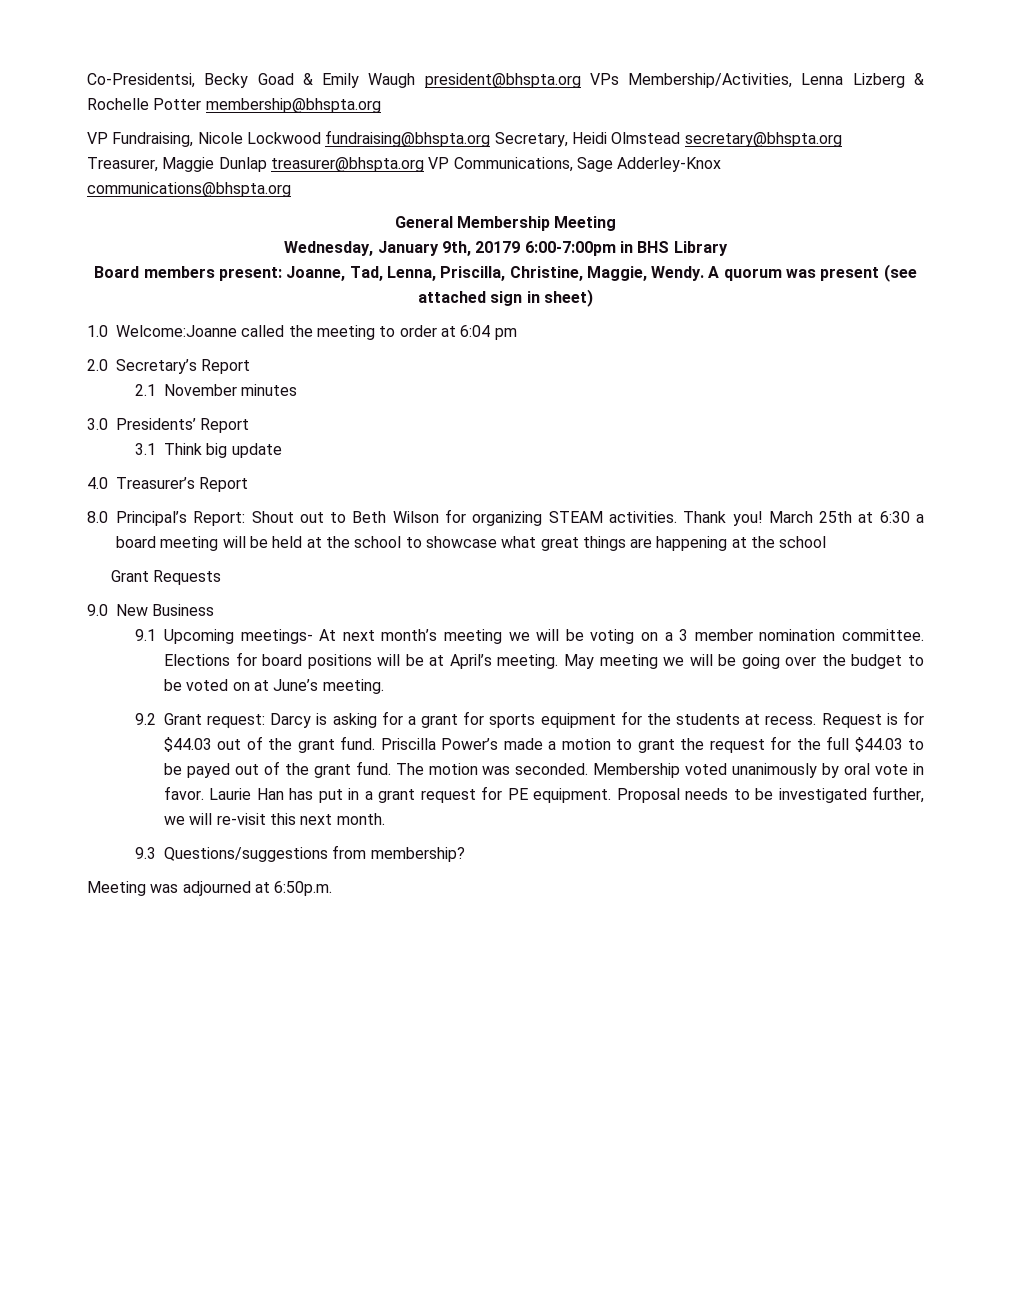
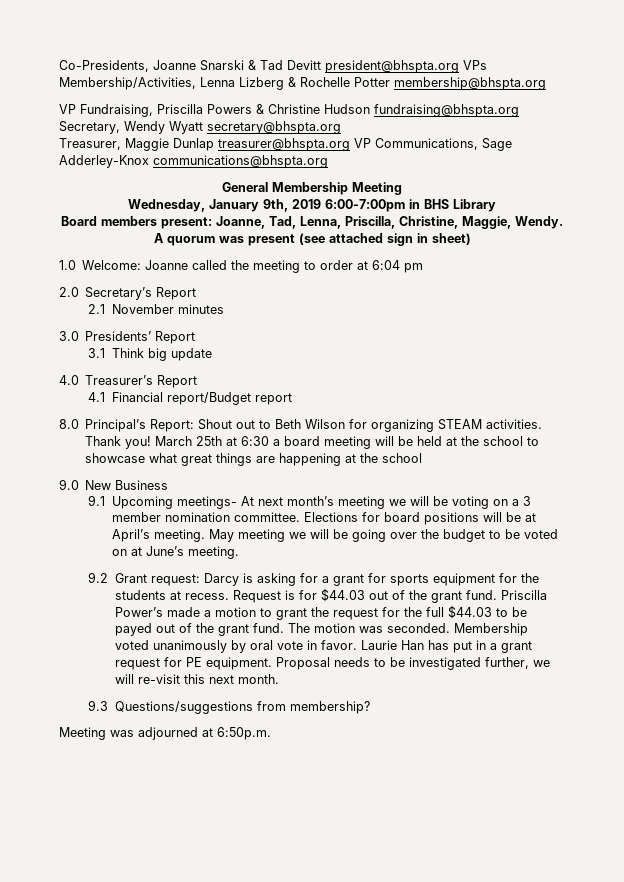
[87,73,416,88] Co-Presidentsi, Becky Goad & Emily Waugh -> [59,60,321,72] Co-Presidents, Joanne Snarski & Tad Devitt
[197,130,681,147] Nicole Lockwood fundraising@bhspta.org Secretary, Heidi Olmstead -> [157,104,519,117] [59,121,203,134] Priscilla Powers & Christine Hudson fundraising@bhspta.org Secretary, Wendy Wyatt
[475,241,521,253] 20179 -> [292,199,321,209] 2019
[116,325,237,337] Welcome:Joanne -> [82,260,189,270] Welcome: Joanne
(249, 484) none -> [88,392,292,405] // 4.1 Financial report/Budget report
[110,570,222,585] // Grant Requests -> (423, 458) none

